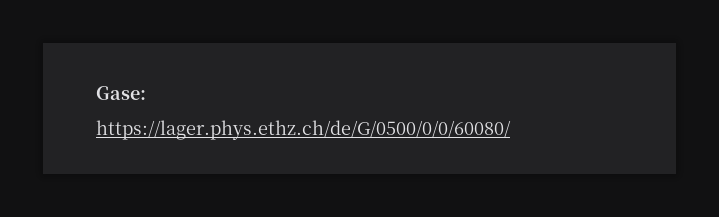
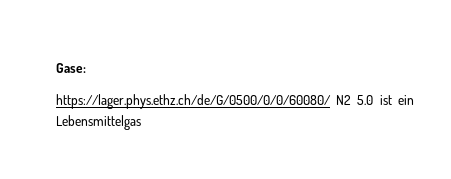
(511, 130) none -> [336,95,414,105] [56,115,141,130] N2 5.0 ist ein Lebensmittelgas

